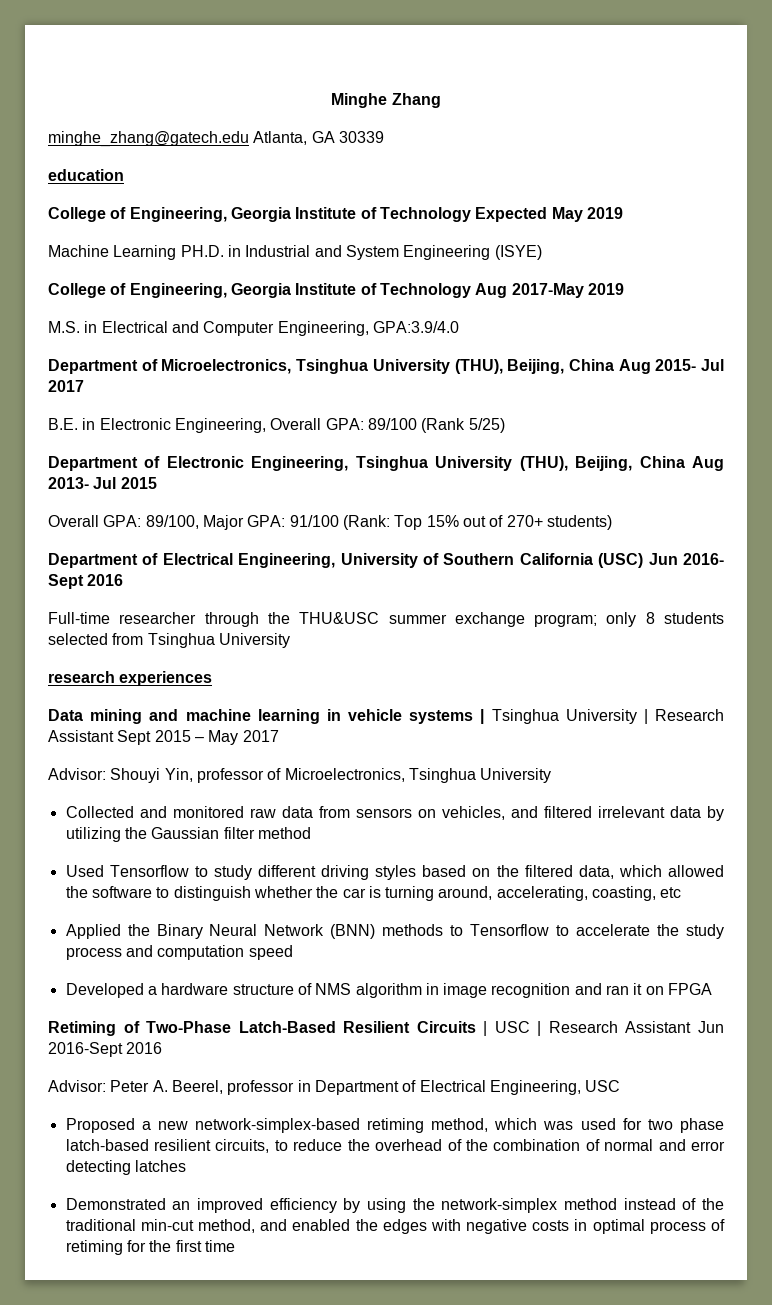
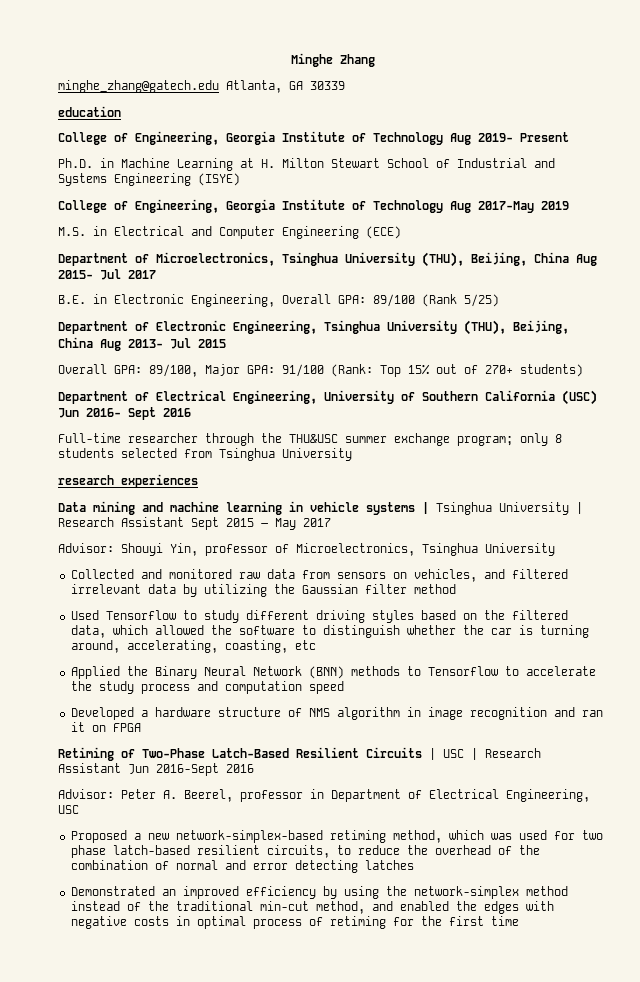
[475,207,623,222] [48,245,241,260] Expected May 2019 // Machine Learning PH.D. in -> [450,132,569,145] [58,158,450,171] Aug 2019- Present // Ph.D. in Machine Learning at H. Milton Stewart School of
[345,245,399,260] System -> [58,173,107,186] Systems
[277,321,459,336] Engineering, GPA:3.9/4.0 -> [282,226,401,239] Engineering (ECE)

